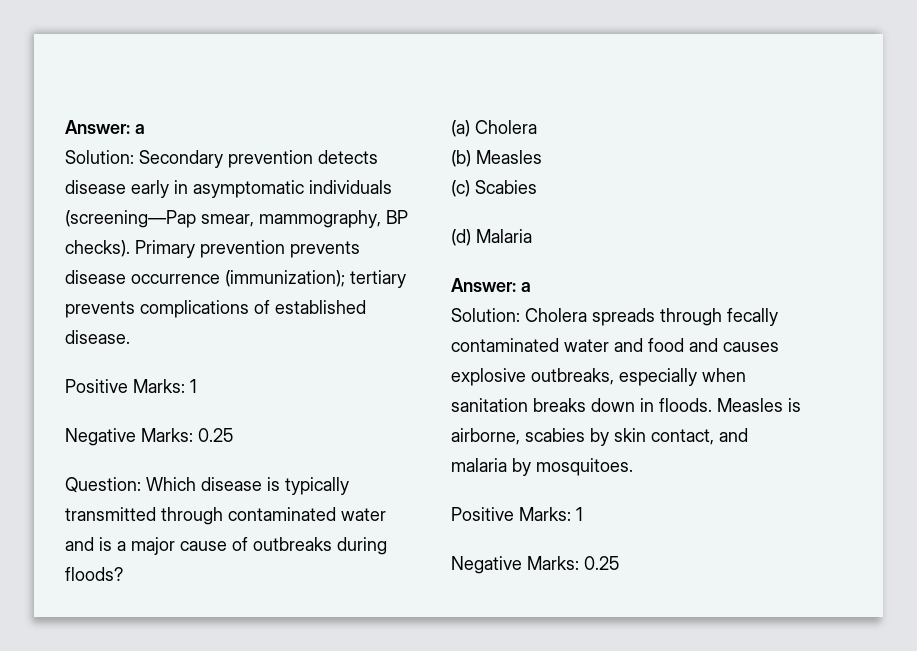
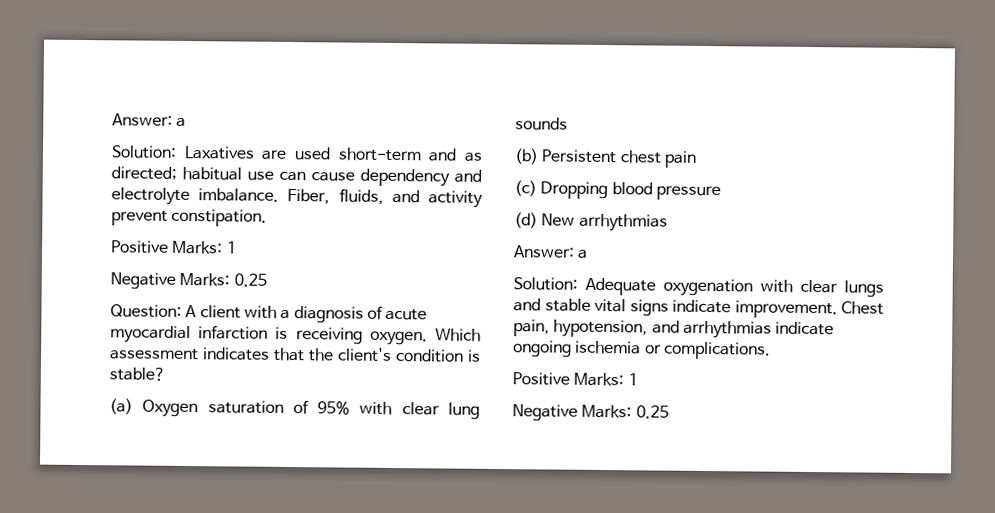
[65,120,145,134] [65,150,378,168] [65,180,392,198] [65,210,408,228] [65,240,360,258] [65,270,406,288] [65,300,366,318] [65,330,130,344] Answer: a // Solution: Secondary prevention detects disease early in asymptomatic individuals (screening—Pap smear, mammography, BP checks). Primary prevention prevents disease occurrence (immunization); tertiary prevents complications of established disease. -> [112,113,187,128] [111,145,484,162] [111,166,482,187] [111,187,483,208] [111,208,268,227] Answer: a // Solution: Laxatives are used short-term and as directed; habitual use can cause dependency and electrolyte imbalance. Fiber, fluids, and activity prevent constipation.
[146,477,349,495] [65,507,386,525] [65,537,387,555] [65,567,123,581] [451,120,537,137] [451,150,542,167] [451,180,537,197] Which disease is typically transmitted through contaminated water and is a major cause of outbreaks during floods? // (a) Cholera // (b) Measles // (c) Scabies -> [185,305,428,324] [110,325,481,346] [109,347,481,363] [109,367,166,381] [109,398,480,420] [515,117,568,131] [514,148,697,168] [514,180,721,201] A client with a diagnosis of acute myocardial infarction is receiving oxygen. Which assessment indicates that the client's condition is stable? // (a) Oxygen saturation of 95% with clear lung sounds // (b) Persistent chest pain // (c) Dropping blood pressure
[476,229,532,243] [451,278,531,292] [451,308,778,326] [451,338,779,352] [451,368,746,386] [451,398,801,412] [451,428,748,446] [451,458,633,476] Malaria // Answer: a // Solution: Cholera spreads through fecally contaminated water and food and causes explosive outbreaks, especially when sanitation breaks down in floods. Measles is airborne, scabies by skin contact, and malaria by mosquitoes. -> [541,213,668,232] [513,245,589,259] [513,277,884,298] [513,298,884,319] [513,319,835,339] [513,340,771,360] New arrhythmias // Answer: a // Solution: Adequate oxygenation with clear lungs and stable vital signs indicate improvement. Chest pain, hypotension, and arrhythmias indicate ongoing ischemia or complications.

